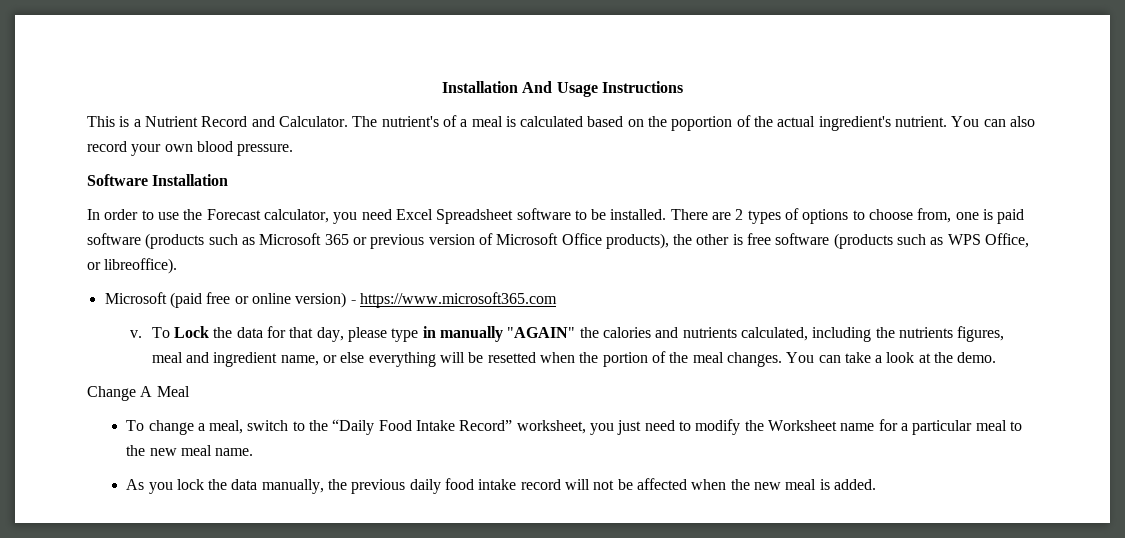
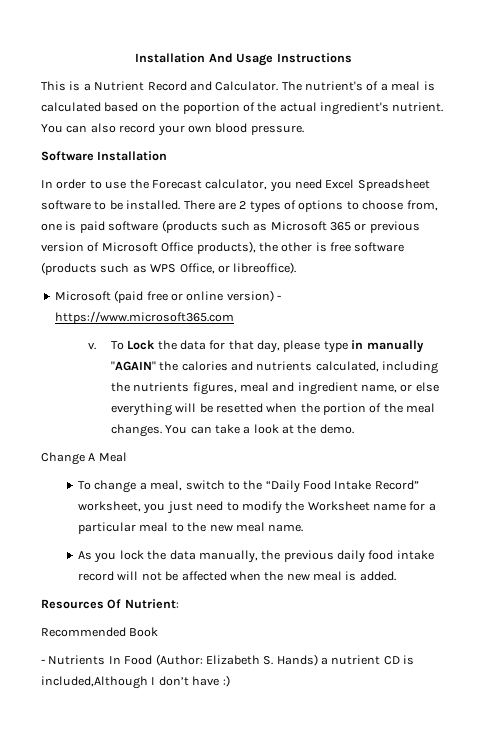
(876, 484) none -> [41,599,179,609] [41,627,159,637] [41,654,415,666] [41,675,230,689] // Resources Of Nutrient: // Recommended Book // - Nutrients In Food (Author: Elizabeth S. Hands) a nutrient CD is included,Although I don’t have :)

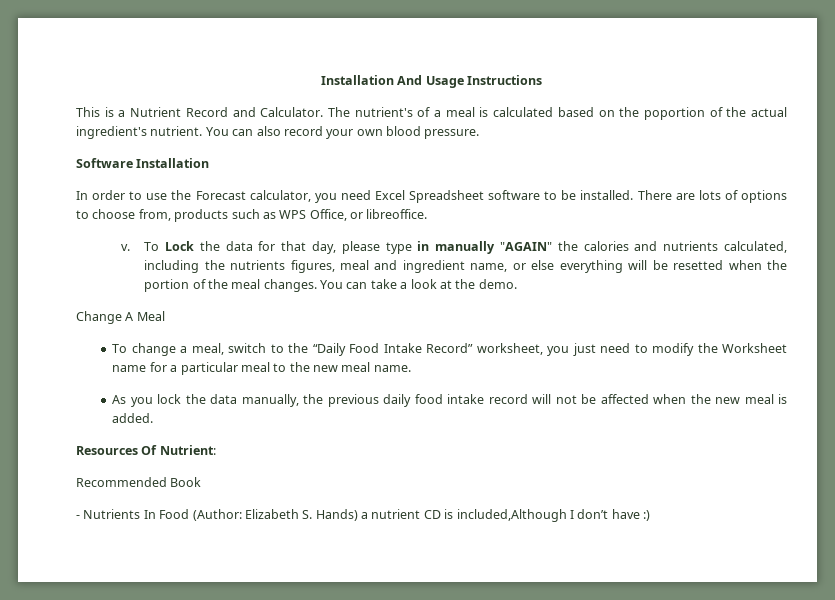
[239,201,281,213] 2 types -> [698,190,721,200] lots
[41,220,420,233] [41,241,405,254] [41,262,97,275] one is paid software (products such as Microsoft 365 or previous version of Microsoft Office products), the other is free software (products -> [174,209,229,222] products
[233,262,297,274] [54,290,281,303] [54,311,234,324] libreoffice). // Microsoft (paid free or online version) - https://www.microsoft365.com -> [366,209,428,219] libreoffice.

